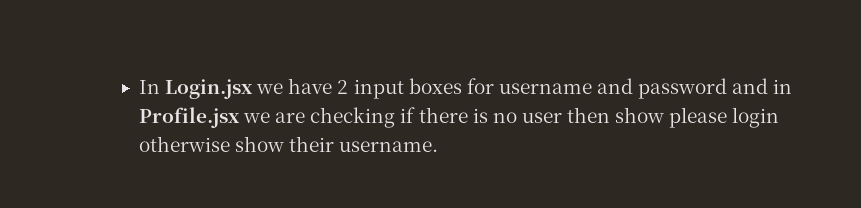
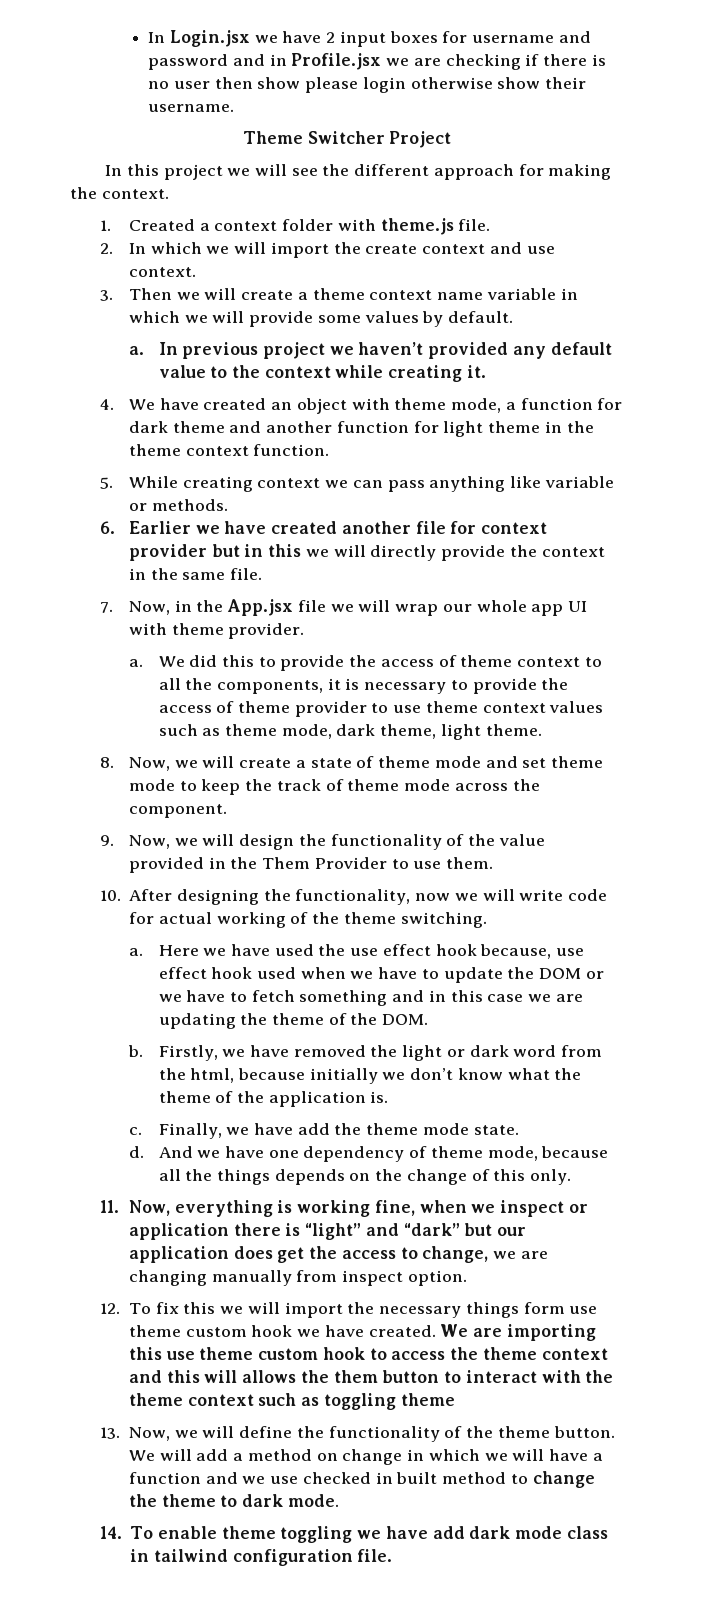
(439, 146) none -> [242,131,452,148] [105,164,612,180] [70,187,169,199] [99,218,491,235] [99,242,555,258] [129,267,197,277] [99,288,578,301] [129,311,514,327] [129,342,612,359] [158,365,486,382] [99,398,623,414] [129,421,594,437] [129,444,330,456] [99,476,614,492] [129,499,228,511] [99,521,548,534] [129,544,605,561] [129,568,263,580] [99,599,588,616] [129,623,305,639] [129,655,602,671] [158,678,569,694] [158,701,604,717] [158,724,542,740] [99,756,604,771] [129,779,540,795] [129,804,228,818] [99,834,545,850] [129,857,494,873] [99,889,608,905] [129,912,487,928] [129,944,585,959] [158,967,604,983] [158,990,583,1006] [158,1013,429,1029] [128,1045,603,1061] [158,1068,582,1084] [158,1091,389,1107] [129,1123,519,1139] [129,1146,609,1162] [158,1169,572,1185] [99,1200,588,1217] [129,1223,527,1240] [129,1246,548,1263] [129,1270,467,1286] [99,1302,598,1318] [129,1324,596,1341] [129,1347,608,1360] [129,1370,614,1383] [129,1393,455,1410] [99,1426,615,1442] [129,1449,603,1465] [129,1471,595,1488] [129,1494,339,1507] [99,1526,608,1543] [130,1549,393,1566] // Theme Switcher Project // In this project we will see the different approach for making the context. // 1. Created a context folder with theme.js file. // 2. In which we will import the create context and use context. // 3. Then we will create a theme context name variable in which we will provide some values by default. // a. In previous project we haven’t provided any default value to the context while creating it. // 4. We have created an object with theme mode, a function for dark theme and another function for light theme in the theme context function. // 5. While creating context we can pass anything like variable or methods. // 6. Earlier we have created another file for context provider but in this we will directly provide the context in the same file. // 7. Now, in the App.jsx file we will wrap our whole app UI with theme provider. // a. We did this to provide the access of theme context to all the components, it is necessary to provide the access of theme provider to use theme context values such as theme mode, dark theme, light theme. // 8. Now, we will create a state of theme mode and set theme mode to keep the track of theme mode across the component. // 9. Now, we will design the functionality of the value provided in the Them Provider to use them. // 10. After designing the functionality, now we will write code for actual working of the theme switching. // a. Here we have used the use effect hook because, use effect hook used when we have to update the DOM or we have to fetch something and in this case we are updating the theme of the DOM. // b. Firstly, we have removed the light or dark word from the html, because initially we don’t know what the theme of the application is. // c. Finally, we have add the theme mode state. // d. And we have one dependency of theme mode, because all the things depends on the change of this only. // 11. Now, everything is working fine, when we inspect or application there is “light” and “dark” but our application does get the access to change, we are changing manually from inspect option. // 12. To fix this we will import the necessary things form use theme custom hook we have created. We are importing this use theme custom hook to access the theme context and this will allows the them button to interact with the theme context such as toggling theme // 13. Now, we will define the functionality of the theme button. We will add a method on change in which we will have a function and we use checked in built method to change the theme to dark mode. // 14. To enable theme toggling we have add dark mode class in tailwind configuration file.

